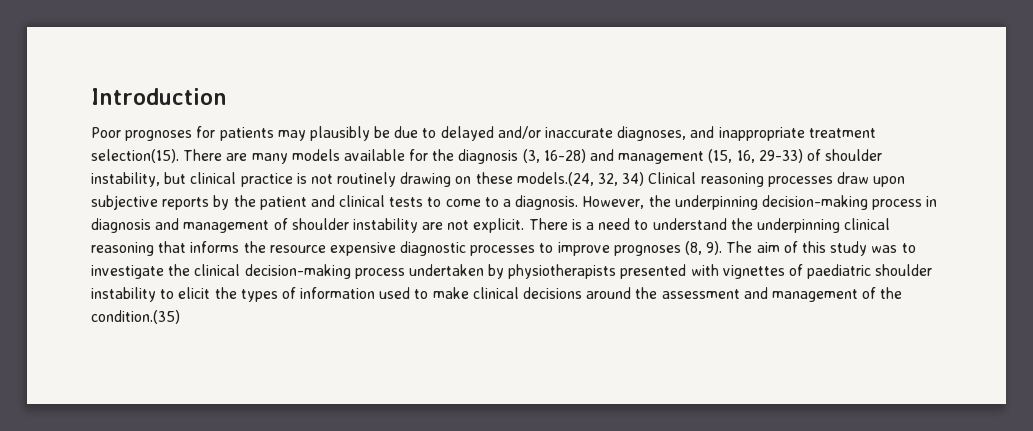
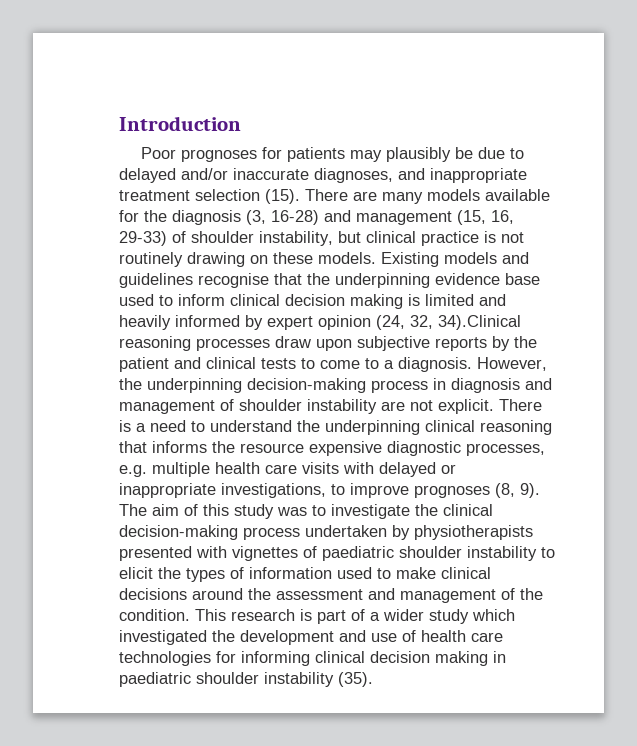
[91,149,179,163] selection(15). -> [195,189,300,204] selection (15).
[516,172,697,186] models.(24, 32, 34) Clinical -> [318,252,529,267] [119,273,540,288] [119,294,506,309] [119,315,521,330] models. Existing models and guidelines recognise that the underpinning evidence base used to inform clinical decision making is limited and heavily informed by expert opinion (24, 32, 34).Clinical
[470,245,536,256] processes -> [466,443,545,456] [119,462,456,477] [119,483,326,498] processes, e.g. multiple health care visits with delayed or inappropriate investigations,
[91,310,180,324] condition.(35) -> [119,609,515,624] [119,630,503,645] [119,651,506,666] [119,672,373,687] condition. This research is part of a wider study which investigated the development and use of health care technologies for informing clinical decision making in paediatric shoulder instability (35).

